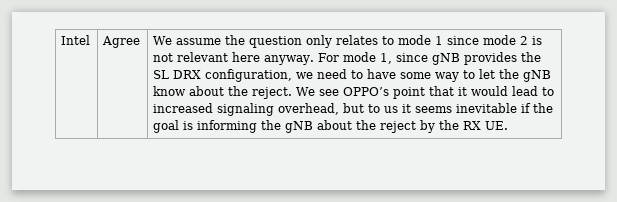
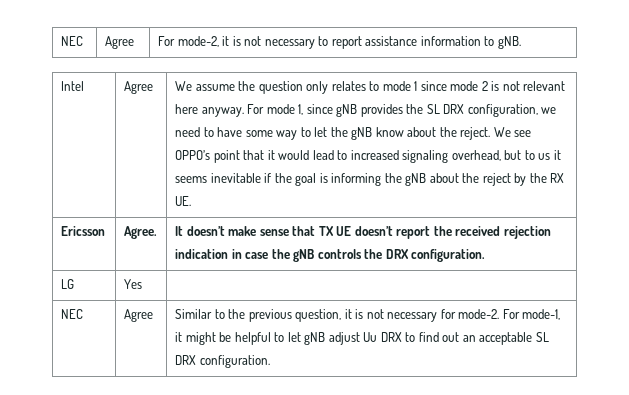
(61, 40) none -> [61,36,84,46] [105,36,135,49] [158,36,521,49] NEC | Agree | For mode-2, it is not necessary to report assistance information to gNB. //
(509, 125) none -> [61,226,106,236] [124,226,158,239] [175,226,551,239] [175,249,486,262] [61,279,75,289] [124,279,143,289] [61,309,84,319] [124,309,154,322] [175,309,561,322] [175,332,549,345] [175,355,270,368] // Ericsson | Agree. | It doesn’t make sense that TX UE doesn’t report the received rejection indication in case the gNB controls the DRX configuration. // LG | Yes | // NEC | Agree | Similar to the previous question, it is not necessary for mode-2. For mode-1, it might be helpful to let gNB adjust Uu DRX to find out an acceptable SL DRX configuration.

